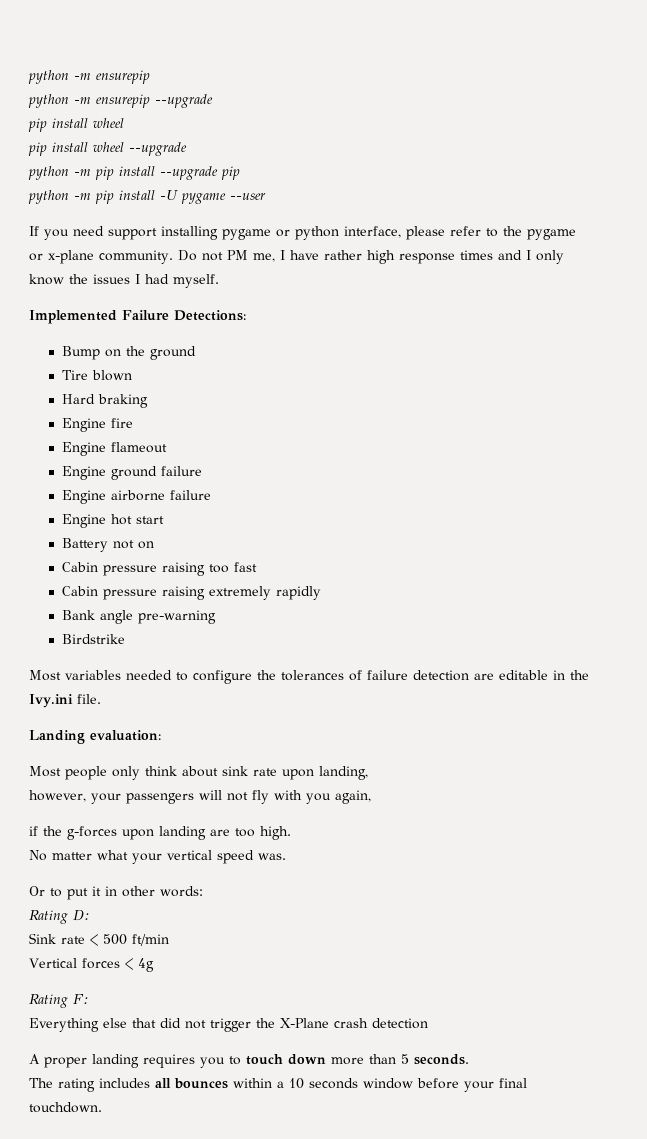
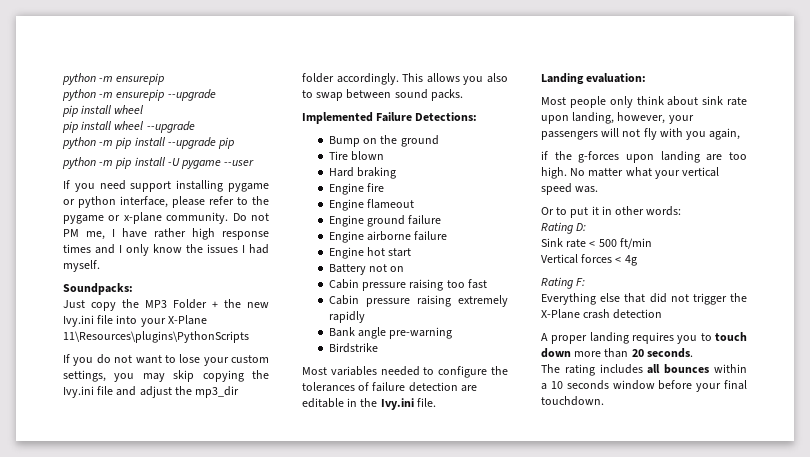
(219, 281) none -> [63,283,133,295] [63,299,269,311] [63,315,207,327] [63,331,249,343] [63,354,269,366] [63,370,269,382] [63,386,240,398] [302,73,508,85] [302,89,463,101] // Soundpacks: // Just copy the MP3 Folder + the new Ivy.ini file into your X-Plane 11\Resources\plugins\PythonScripts // If you do not want to lose your custom settings, you may skip copying the Ivy.ini file and adjust the mp3_dir folder accordingly. This allows you also to swap between sound packs.
(368, 773) // -> (615, 118) none
(291, 833) // -> (567, 173) none
[401,1054,409,1064] 5 -> [631,349,644,357] 20

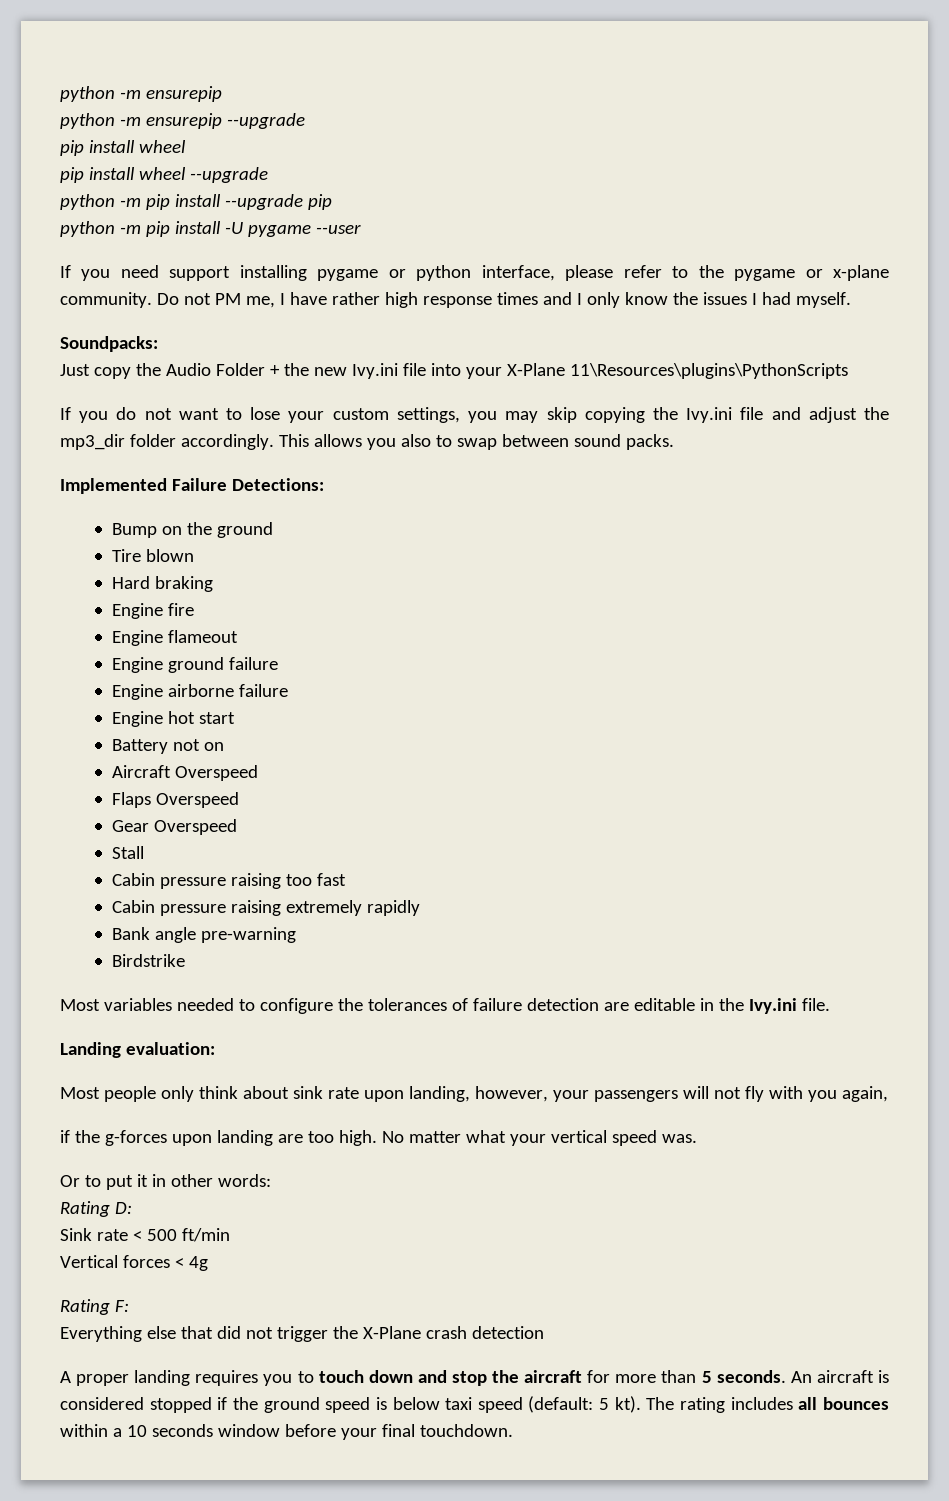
[145,300,167,308] MP3 -> [165,363,211,376] Audio
(405, 269) none -> [111,765,258,781] [111,792,239,808] [111,819,237,835] [111,846,144,859] // Aircraft Overspeed // Flaps Overspeed // Gear Overspeed // Stall
(571, 353) none -> [417,1370,611,1386] and stop the aircraft for
[631,349,644,357] 20 -> [701,1371,712,1383] 5
(693, 353) // -> [790,1370,889,1383] [60,1396,641,1413] An aircraft is considered stopped if the ground speed is below taxi speed (default: 5 kt).

